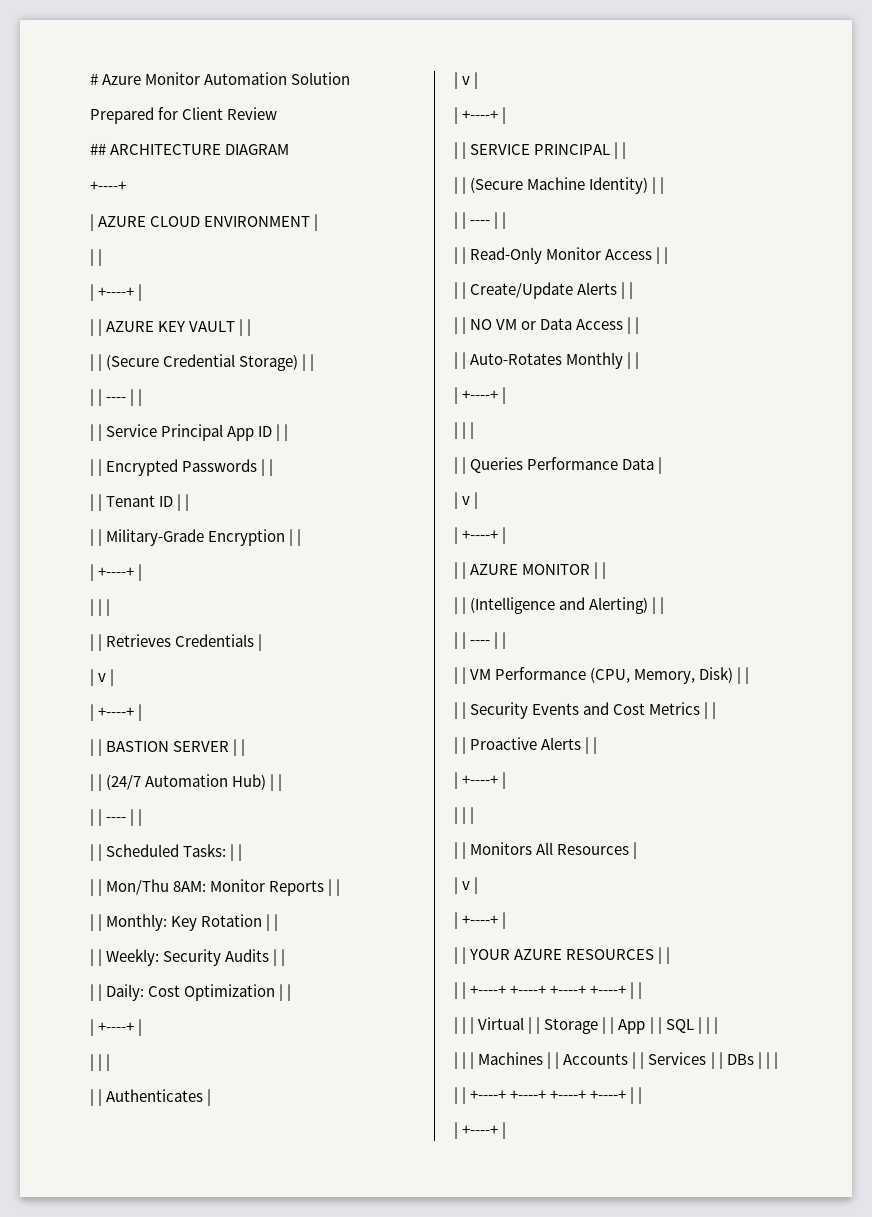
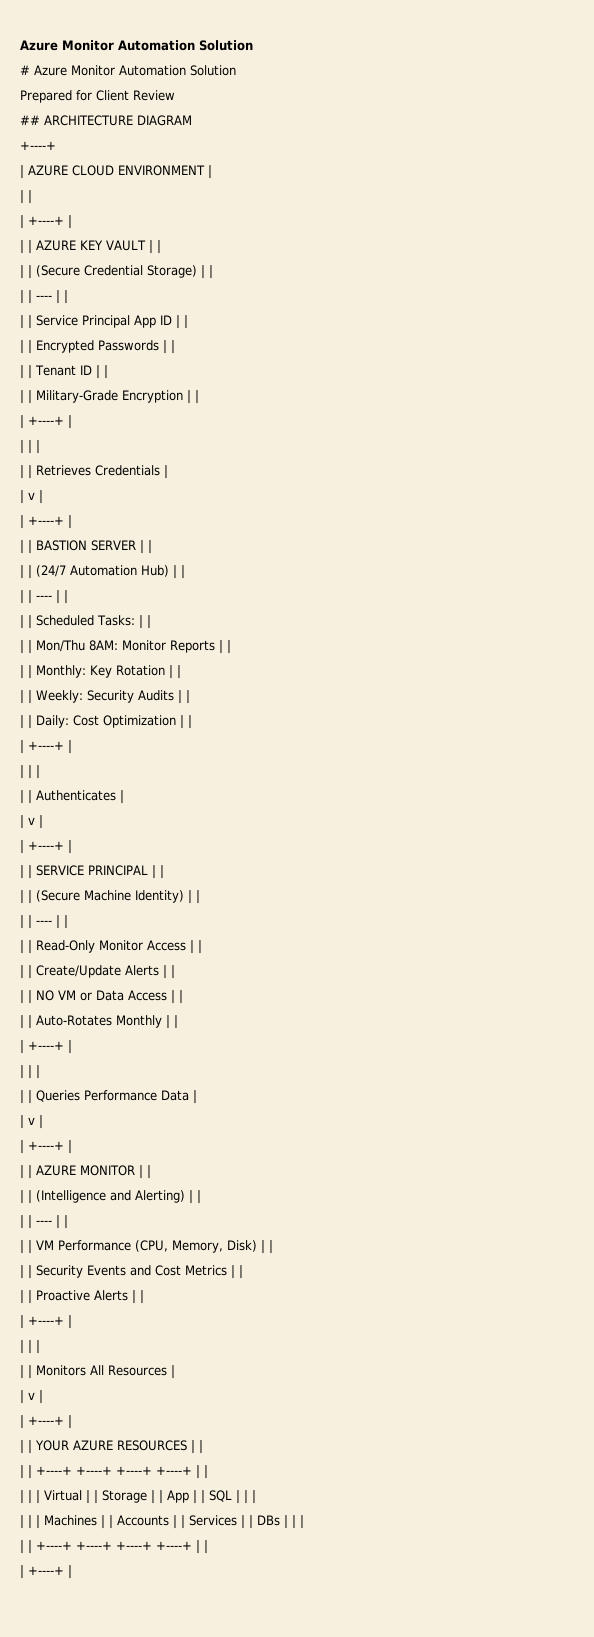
(90, 79) none -> [20,40,253,51] Azure Monitor Automation Solution //

